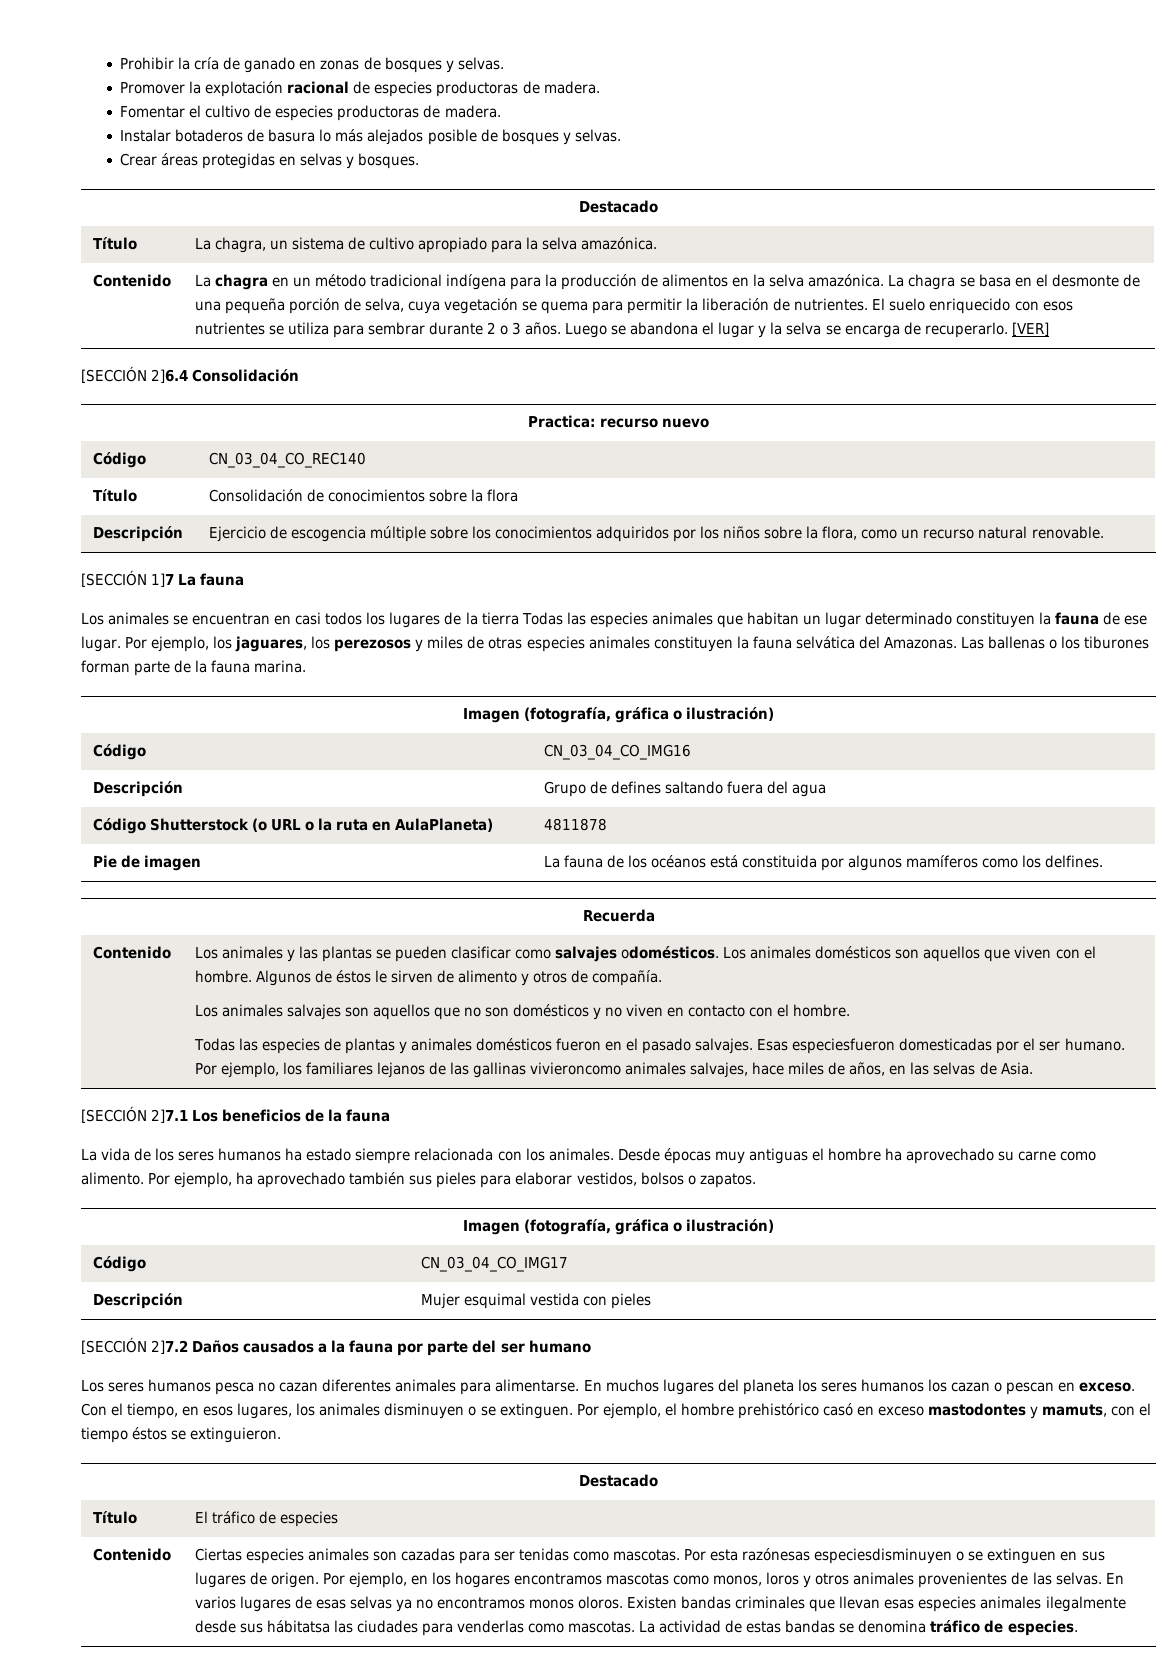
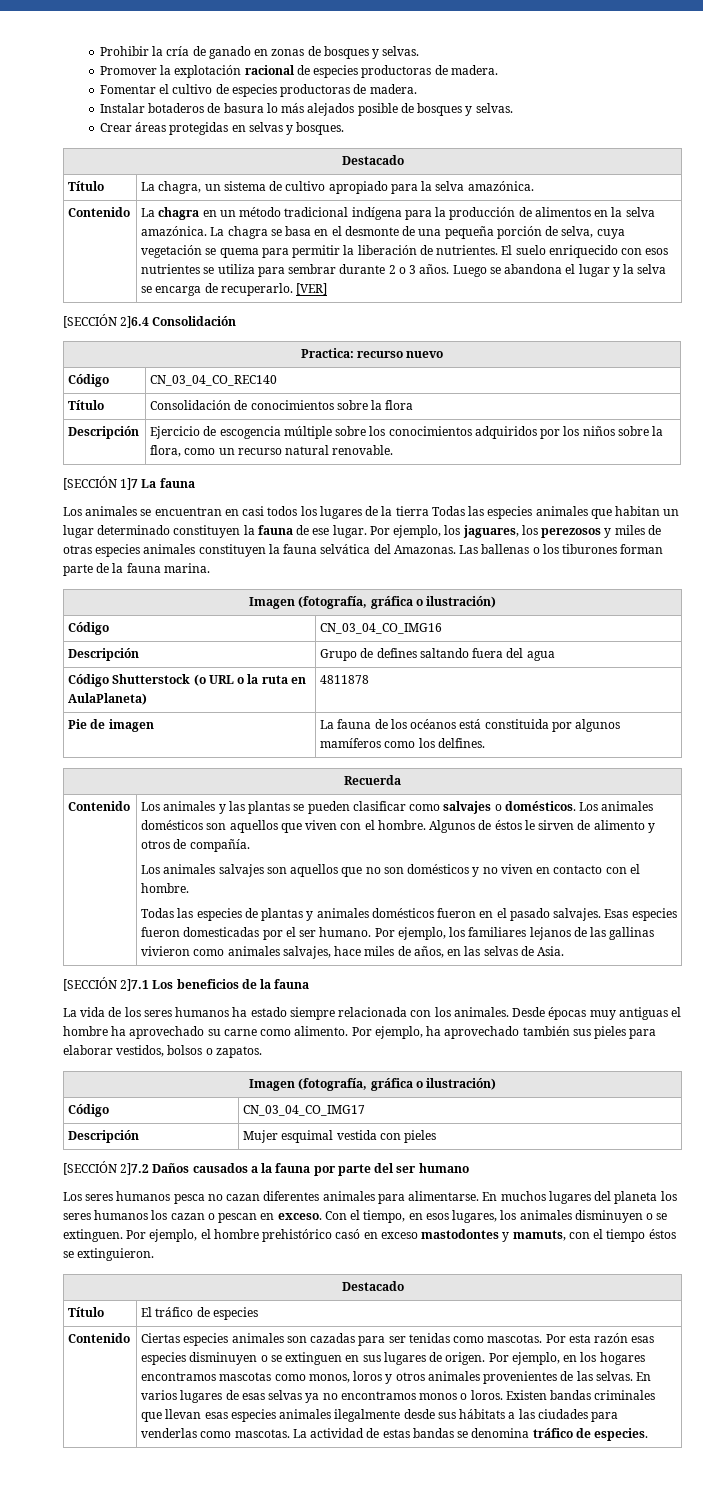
[621,946,720,959] odomésticos. -> [494,801,576,811] o domésticos.
[792,1038,896,1054] especiesfueron -> [631,908,677,921] [141,927,181,937] especies fueron
[530,1062,622,1075] vivieroncomo -> [141,946,225,956] vivieron como
[742,1548,953,1564] razónesas especiesdisminuyen -> [594,1333,655,1343] [141,1352,258,1365] razón esas especies disminuyen
[578,1596,624,1609] oloros. -> [460,1390,503,1400] o loros.
[266,1620,330,1633] hábitatsa -> [459,1409,516,1419] hábitats a

